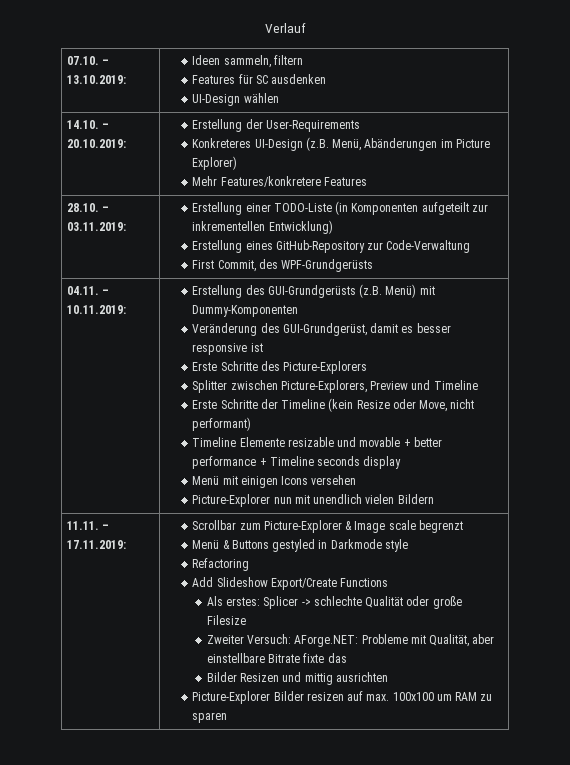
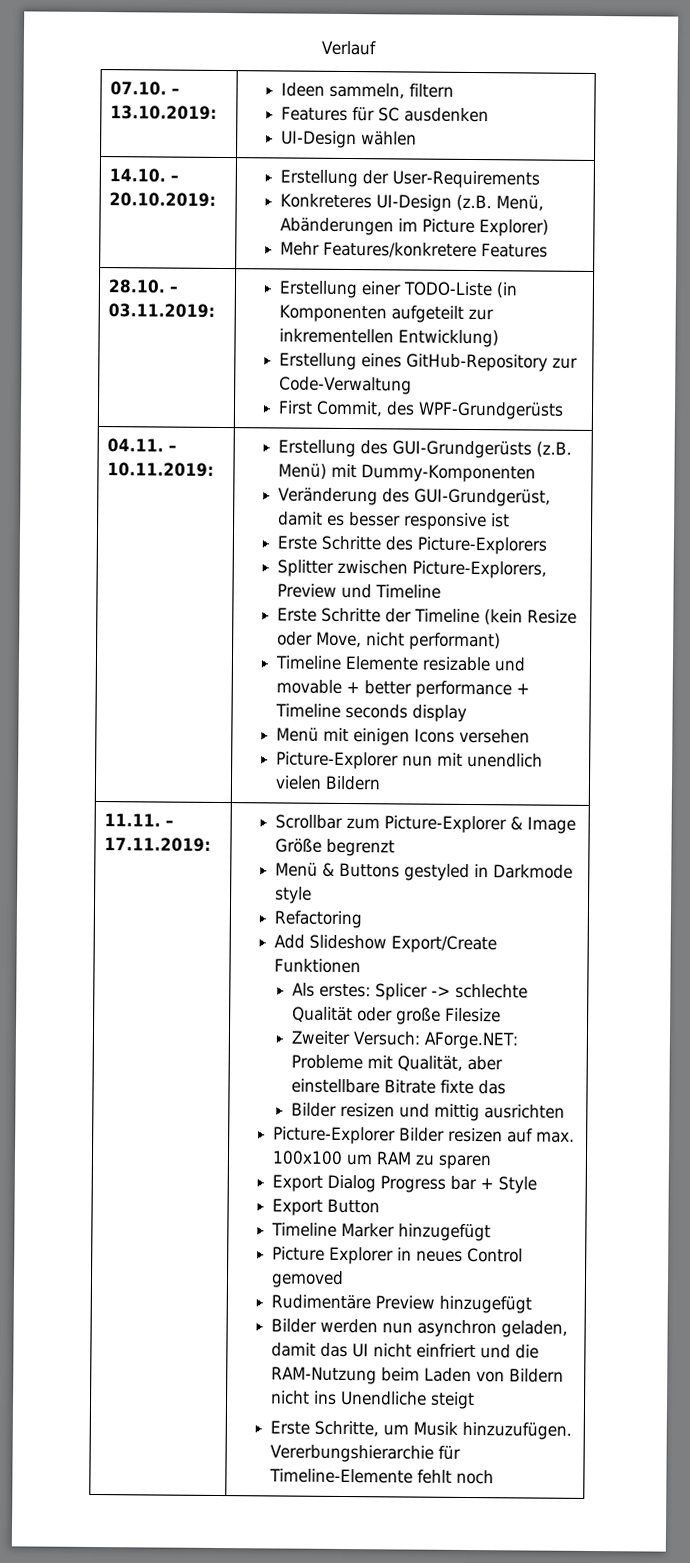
[388,520,416,530] scale -> [275,838,323,853] Größe
[340,578,389,587] Functions -> [274,958,362,974] Funktionen
[240,673,280,682] Resizen -> [339,1102,395,1118] resizen
(228, 717) none -> [272,1174,538,1194] [272,1198,381,1216] [271,1222,492,1242] [272,1246,524,1265] [271,1270,345,1289] [271,1294,533,1314] [271,1318,569,1338] [271,1342,540,1359] [271,1366,565,1385] [270,1390,476,1410] [270,1420,573,1440] [270,1444,462,1463] [269,1468,495,1485] // Export Dialog Progress bar + Style // Export Button // Timeline Marker hinzugefügt // Picture Explorer in neues Control gemoved // Rudimentäre Preview hinzugefügt // Bilder werden nun asynchron geladen, damit das UI nicht einfriert und die RAM-Nutzung beim Laden von Bildern nicht ins Unendliche steigt // Erste Schritte, um Musik hinzuzufügen. Vererbungshierarchie für Timeline-Elemente fehlt noch

